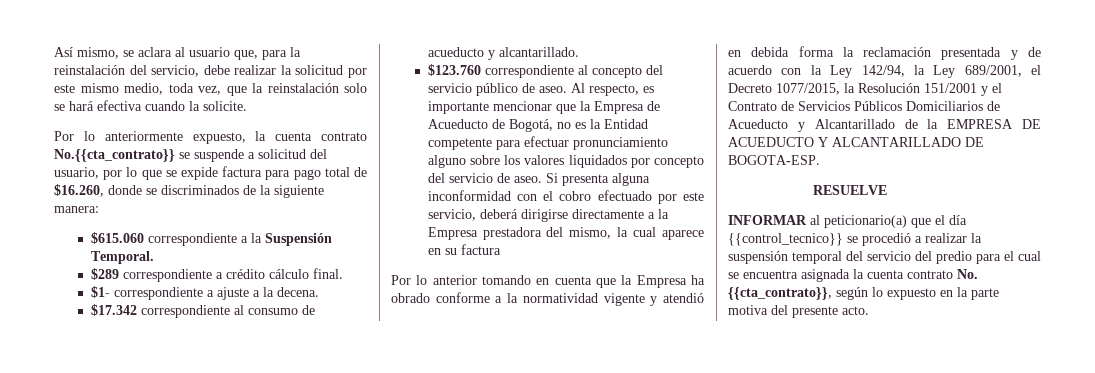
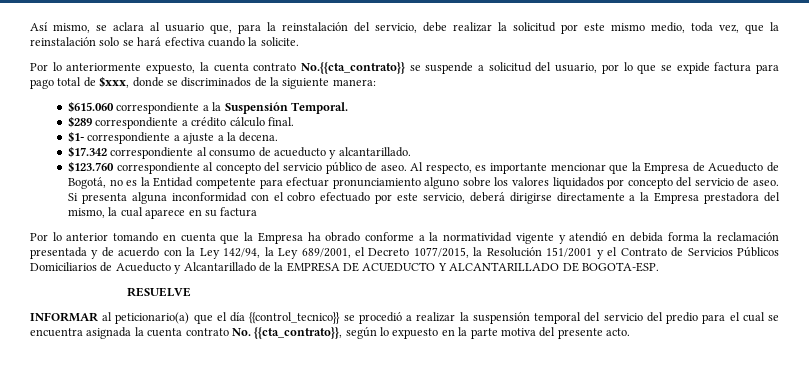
[54,184,104,197] $16.260, -> [99,76,130,88] $xxx,

